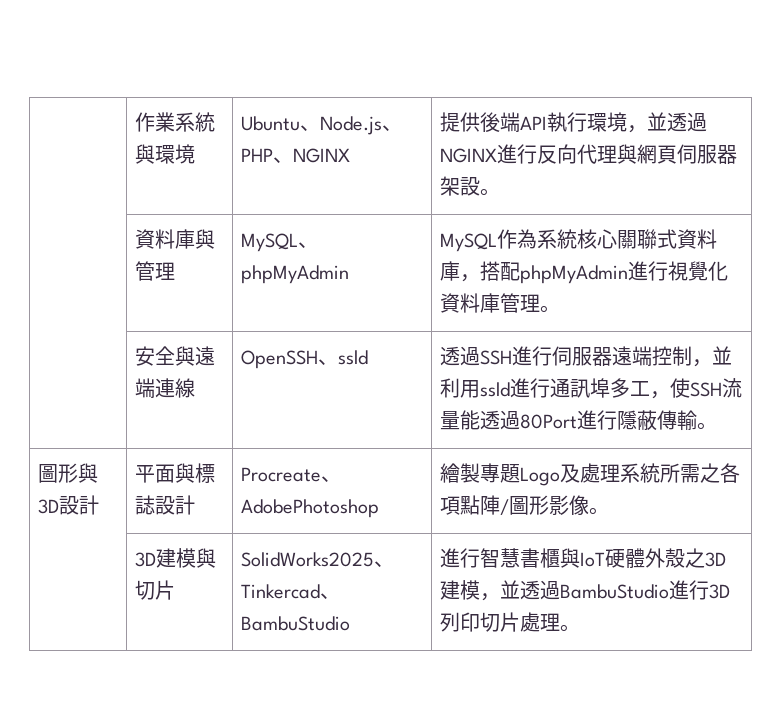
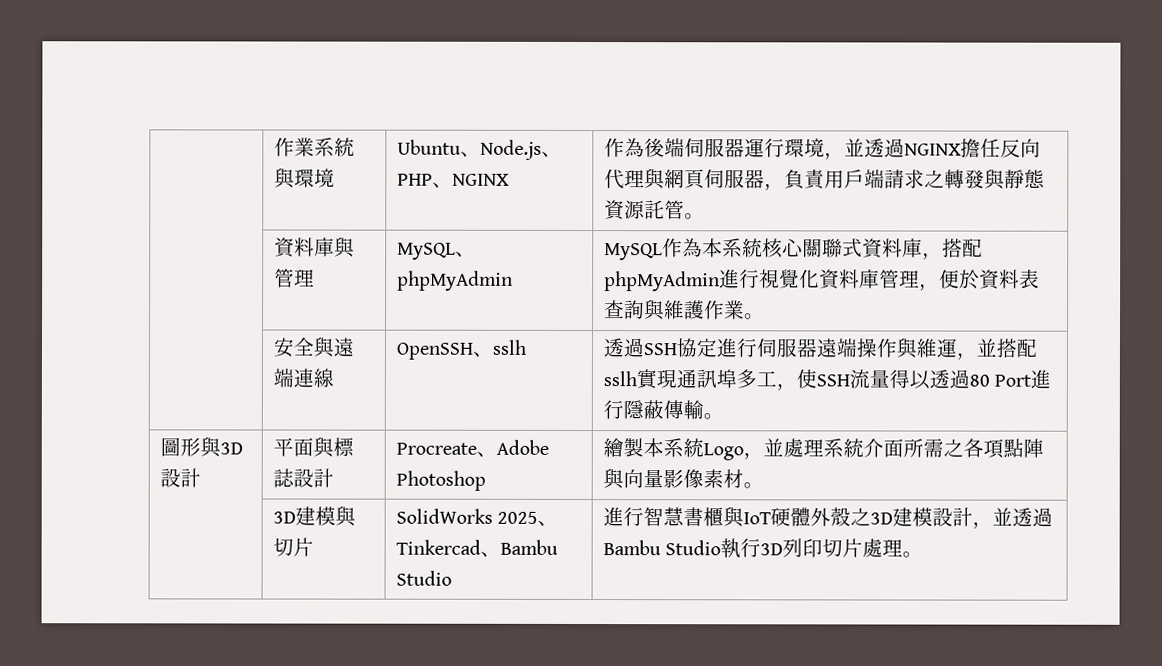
[439,112,567,132] 提供後端API執 -> [604,138,766,158] 作為後端伺服器運
[496,144,537,164] 進行 -> [960,138,1002,158] 擔任
[439,176,480,196] 架設 -> [764,168,1046,191] [604,200,686,221] ，負責用戶端請求之轉發與靜態資源託管
(537, 239) none -> [702,238,724,258] 本
(540, 303) none -> [919,269,1041,291] [604,299,746,321] ，便於資料表查詢與維護作業
[337,350,368,365] ssld -> [492,339,527,355] sslh
(512, 357) none -> [676,338,718,358] 協定
[651,346,732,367] [439,378,550,398] 控制，並利用ssld進行 -> [856,337,1038,360] [603,369,678,390] 操作與維運，並搭配sslh實現
[459,410,577,430] 能透過80Port -> [889,369,1032,390] 得以透過80 Port
[240,499,379,518] AdobePhotoshop -> [496,439,550,455] [396,470,487,491] Adobe Photoshop
[479,463,580,486] 專題Logo及 -> [643,438,785,461] 本系統Logo，並
(660, 473) none -> [863,438,905,458] 介面
[499,495,589,515] /圖形影像 -> [603,468,745,490] 與向量影像素材
[240,552,394,567] [240,584,340,599] [240,616,350,631] SolidWorks2025、Tinkercad、BambuStudio -> [396,508,559,526] [396,539,559,557] [396,570,453,586] SolidWorks 2025、Tinkercad、Bambu Studio
[479,580,689,601] ，並透過BambuStudio進 -> [932,507,1054,529] [603,538,742,559] 設計，並透過Bambu Studio執

